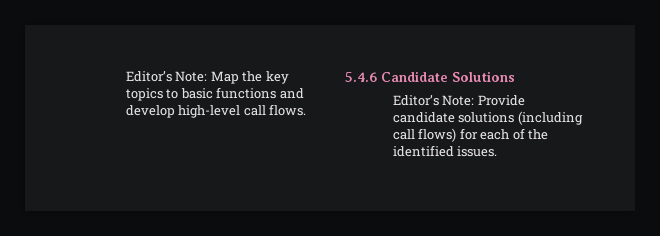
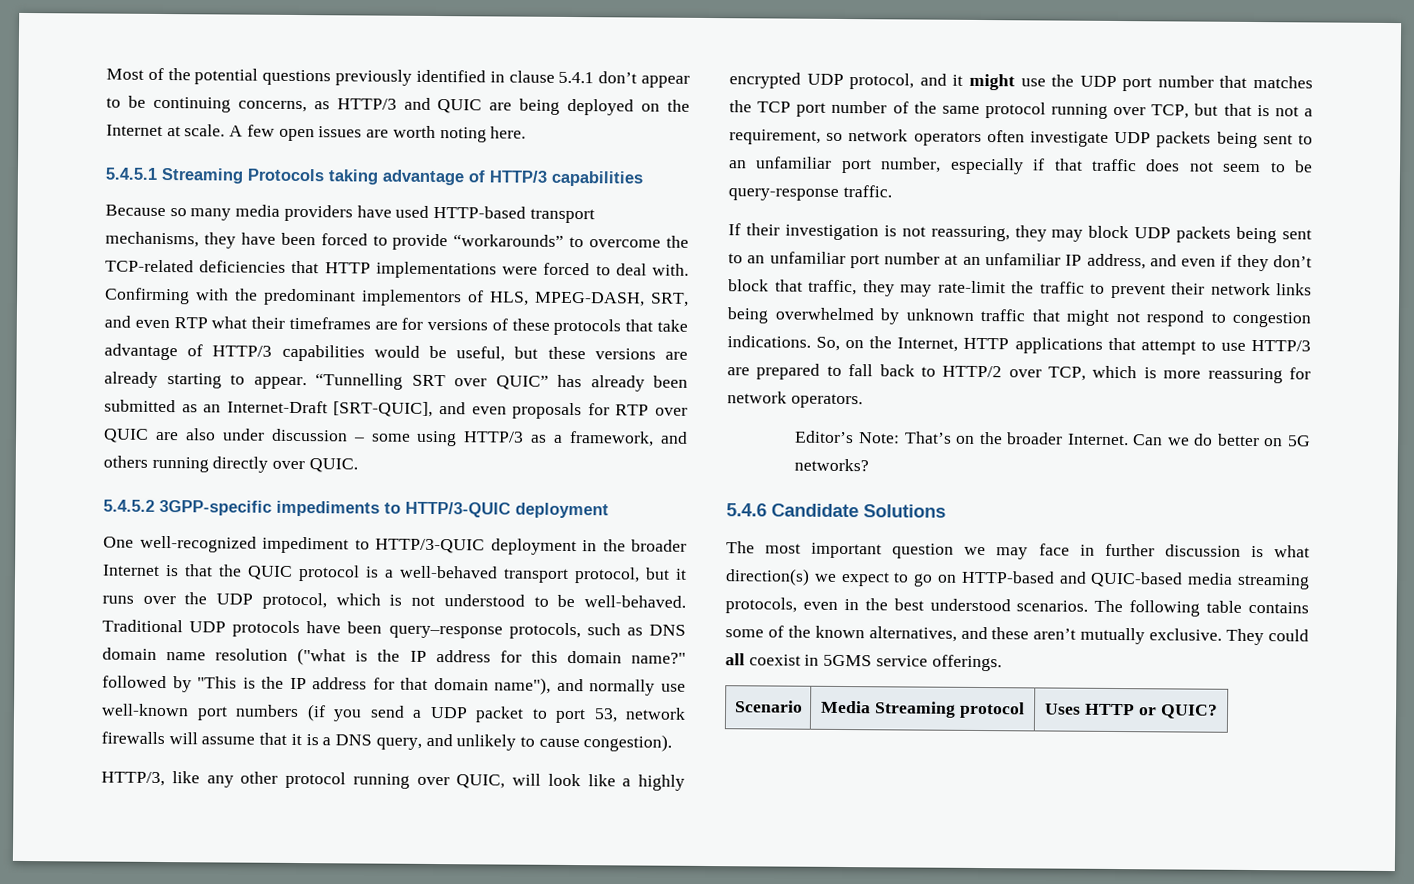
[125,71,289,84] [125,87,304,101] [125,104,307,118] [345,71,515,82] [392,95,525,106] [392,111,583,125] [392,128,549,142] [392,145,498,157] Editor’s Note: Map the key topics to basic functions and develop high-level call flows. // 5.4.6 Candidate Solutions // Editor’s Note: Provide candidate solutions (including call flows) for each of the identified issues. -> [106,67,690,88] [106,95,690,116] [106,124,527,143] [105,167,643,187] [105,204,595,224] [105,231,689,251] [105,259,689,279] [104,287,689,307] [104,315,688,336] [104,343,688,362] [104,371,688,392] [104,399,689,420] [103,428,688,447] [103,455,358,473] [103,499,609,519] [103,535,687,556] [103,564,687,584] [102,592,687,610] [102,619,686,640] [102,647,686,666] [102,675,687,696] [101,703,686,724] [101,731,673,752] [101,771,685,791] [729,72,1313,92] [729,100,1313,119] [729,129,1313,149] [729,156,1313,175] [728,184,892,201] [728,223,1312,244] [728,251,1312,272] [728,279,1312,299] [727,307,1311,328] [727,335,1311,355] [727,363,1311,384] [727,391,863,409] [794,430,1311,447] [794,458,870,472] [726,503,946,518] [726,541,1310,560] [725,568,1310,590] [725,597,1309,617] [725,625,1309,646] [725,653,1002,672] [734,700,803,713] [821,700,1025,719] [1045,703,1218,719] Most of the potential questions previously identified in clause 5.4.1 don’t appear to be continuing concerns, as HTTP/3 and QUIC are being deployed on the Internet at scale. A few open issues are worth noting here. // 5.4.5.1 Streaming Protocols taking advantage of HTTP/3 capabilities // Because so many media providers have used HTTP-based transport mechanisms, they have been forced to provide “workarounds” to overcome the TCP-related deficiencies that HTTP implementations were forced to deal with. Confirming with the predominant implementors of HLS, MPEG-DASH, SRT, and even RTP what their timeframes are for versions of these protocols that take advantage of HTTP/3 capabilities would be useful, but these versions are already starting to appear. “Tunnelling SRT over QUIC” has already been submitted as an Internet-Draft [SRT-QUIC], and even proposals for RTP over QUIC are also under discussion – some using HTTP/3 as a framework, and others running directly over QUIC. // 5.4.5.2 3GPP-specific impediments to HTTP/3-QUIC deployment // One well-recognized impediment to HTTP/3-QUIC deployment in the broader Internet is that the QUIC protocol is a well-behaved transport protocol, but it runs over the UDP protocol, which is not understood to be well-behaved. Traditional UDP protocols have been query–response protocols, such as DNS domain name resolution ("what is the IP address for this domain name?" followed by "This is the IP address for that domain name"), and normally use well-known port numbers (if you send a UDP packet to port 53, network firewalls will assume that it is a DNS query, and unlikely to cause congestion). // HTTP/3, like any other protocol running over QUIC, will look like a highly encrypted UDP protocol, and it might use the UDP port number that matches the TCP port number of the same protocol running over TCP, but that is not a requirement, so network operators often investigate UDP packets being sent to an unfamiliar port number, especially if that traffic does not seem to be query-response traffic. // If their investigation is not reassuring, they may block UDP packets being sent to an unfamiliar port number at an unfamiliar IP address, and even if they don’t block that traffic, they may rate-limit the traffic to prevent their network links being overwhelmed by unknown traffic that might not respond to congestion indications. So, on the Internet, HTTP applications that attempt to use HTTP/3 are prepared to fall back to HTTP/2 over TCP, which is more reassuring for network operators. // Editor’s Note: That’s on the broader Internet. Can we do better on 5G networks? // 5.4.6 Candidate Solutions // The most important question we may face in further discussion is what direction(s) we expect to go on HTTP-based and QUIC-based media streaming protocols, even in the best understood scenarios. The following table contains some of the known alternatives, and these aren’t mutually exclusive. They could all coexist in 5GMS service offerings. // Scenario | Media Streaming protocol | Uses HTTP or QUIC?

